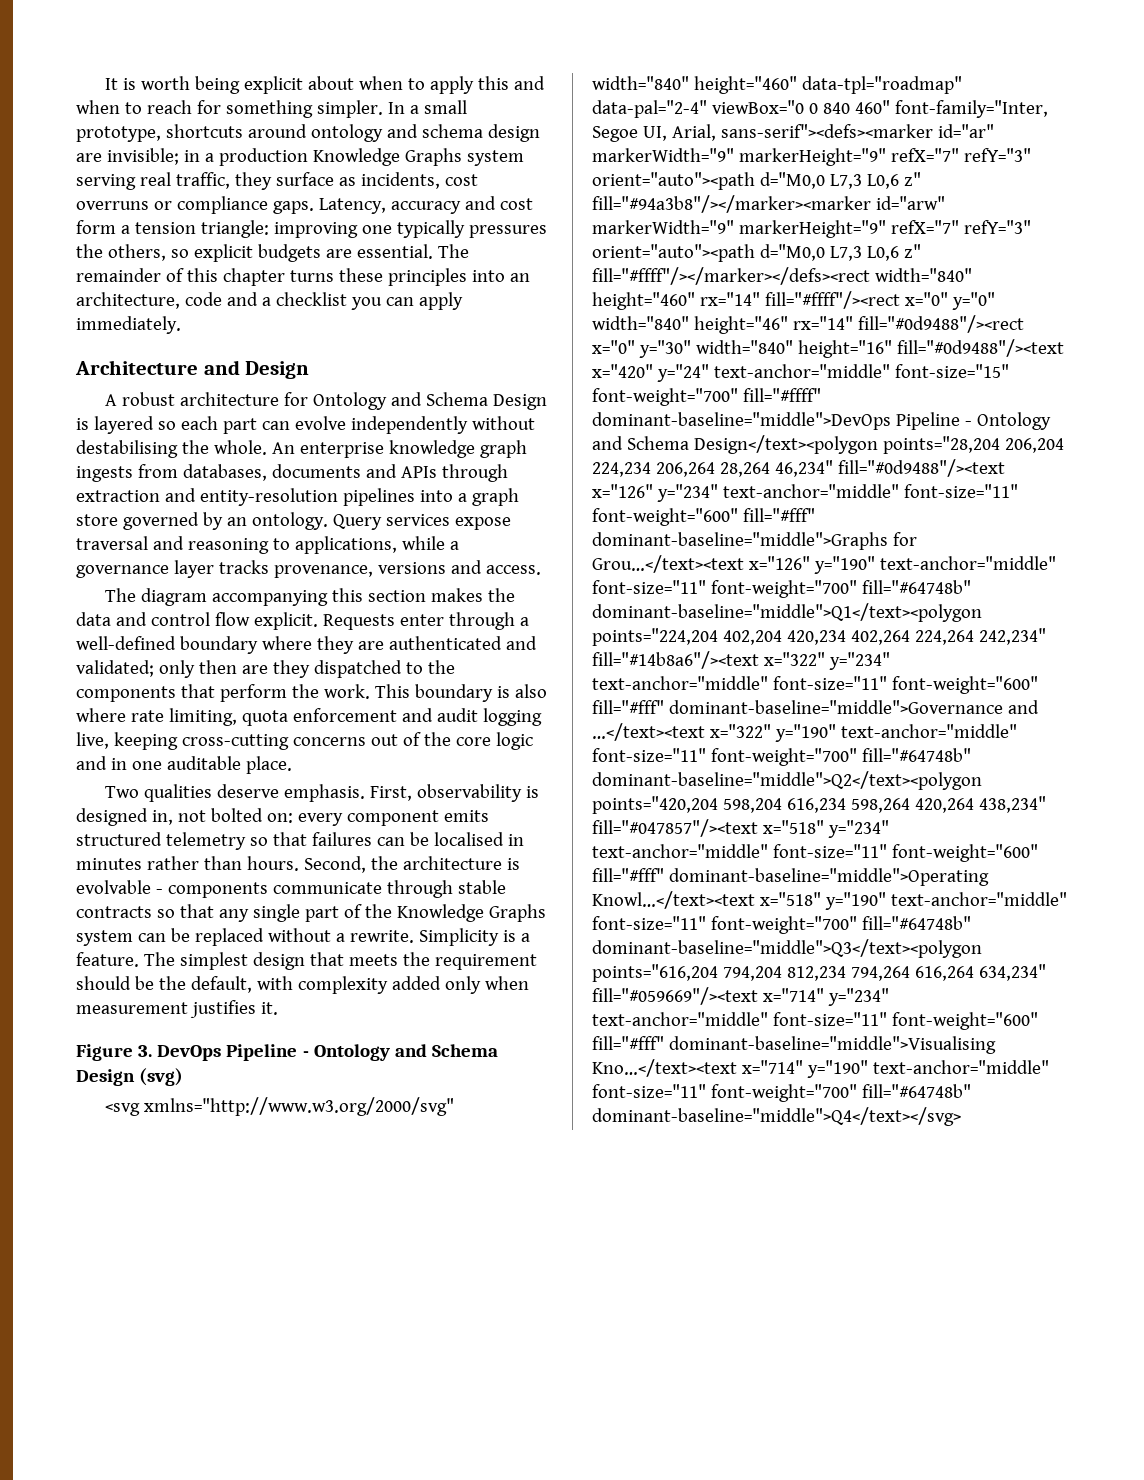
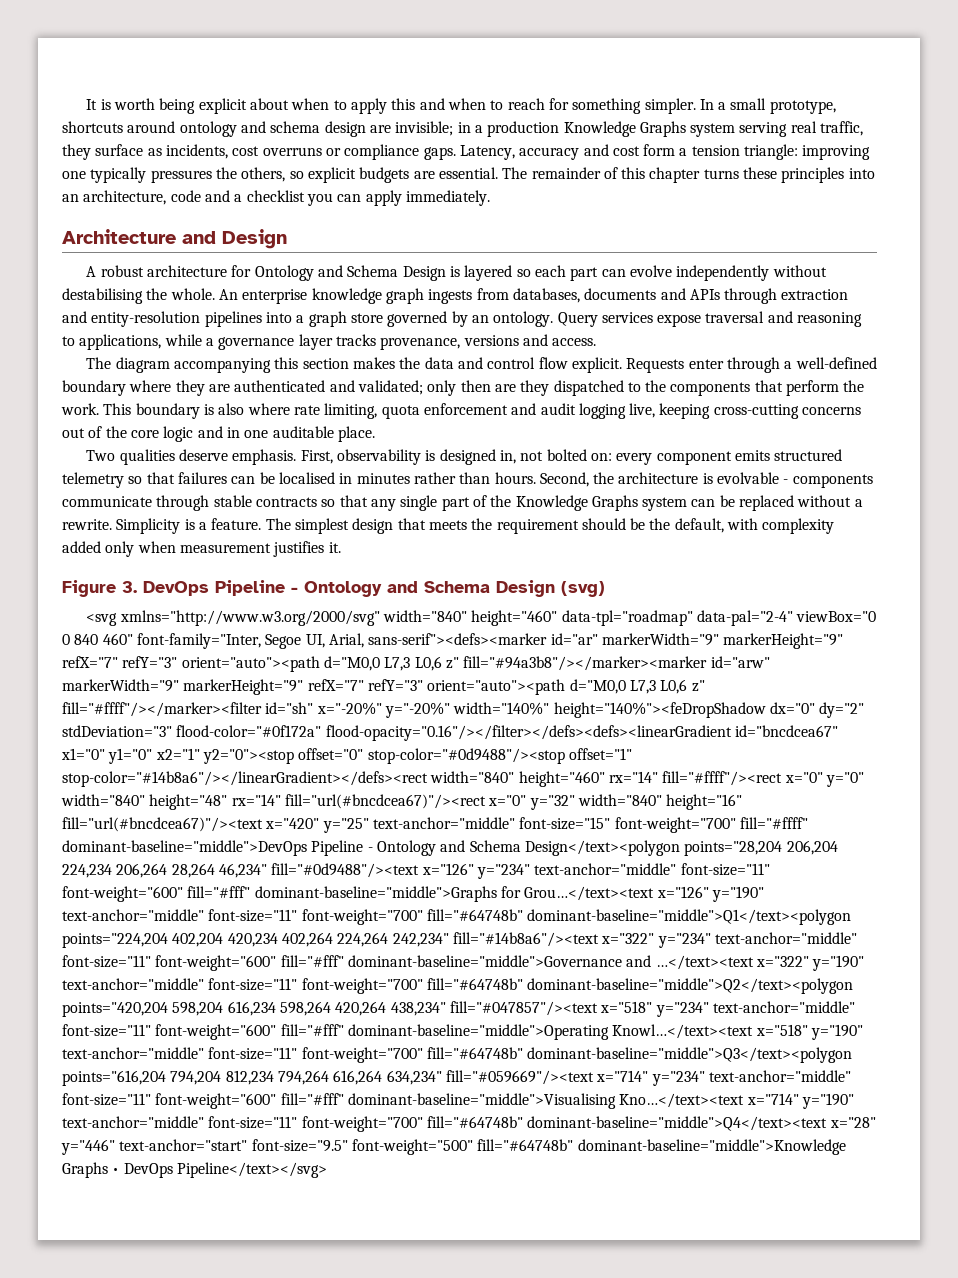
[592,267,870,285] fill="#ffff"/></marker></defs><rect -> [62,702,865,718] [62,725,838,741] [61,748,632,764] [62,771,428,787] fill="#ffff"/></marker><filter id="sh" x="-20%" y="-20%" width="140%" height="140%"><feDropShadow dx="0" dy="2" stdDeviation="3" flood-color="#0f172a" flood-opacity="0.16"/></filter></defs><defs><linearGradient id="bncdcea67" x1="0" y1="0" x2="1" y2="0"><stop offset="0" stop-color="#0d9488"/><stop offset="1" stop-color="#14b8a6"/></linearGradient></defs><rect
[693,315,1024,334] [592,339,1064,358] [592,364,709,382] height="46" rx="14" fill="#0d9488"/><rect x="0" y="30" width="840" height="16" fill="#0d9488"/><text x="420" y="24" -> [149,794,743,810] [62,817,369,833] height="48" rx="14" fill="url(#bncdcea67)"/><rect x="0" y="32" width="840" height="16" fill="url(#bncdcea67)"/><text x="420" y="25"
[592,1107,961,1126] dominant-baseline="middle">Q4</text></svg> -> [527,1116,876,1131] [61,1139,846,1155] [62,1162,327,1178] dominant-baseline="middle">Q4</text><text x="28" y="446" text-anchor="start" font-size="9.5" font-weight="500" fill="#64748b" dominant-baseline="middle">Knowledge Graphs • DevOps Pipeline</text></svg>

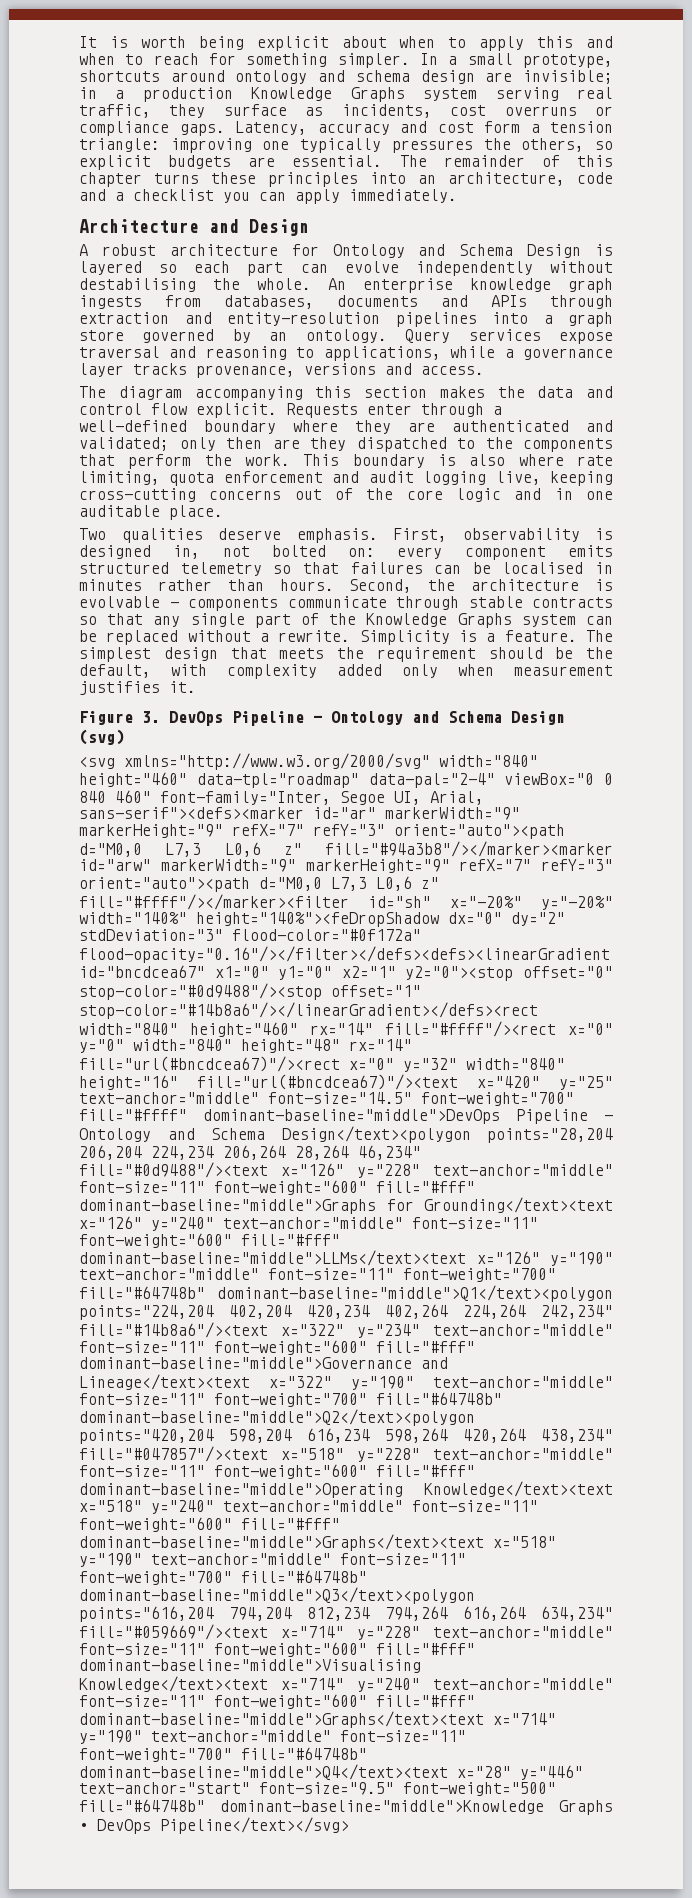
[519,817,611,830] font-size="15" -> [268,1092,412,1104] font-size="14.5"
[476,864,530,879] y="234" -> [357,1164,420,1178] y="228"
[524,886,655,901] Grou…</text><text -> [424,1197,613,1213] [79,1216,538,1231] [79,1233,340,1248] [79,1250,466,1266] Grounding</text><text x="126" y="240" text-anchor="middle" font-size="11" font-weight="600" fill="#fff" dominant-baseline="middle">LLMs</text><text
[655,955,754,970] …</text><text -> [79,1374,250,1390] Lineage</text><text
[655,1002,709,1017] y="234" -> [357,1448,420,1462] y="228"
[612,1024,754,1039] Knowl…</text><text -> [424,1481,613,1497] [79,1500,538,1514] [79,1517,340,1532] [79,1534,484,1551] Knowledge</text><text x="518" y="240" text-anchor="middle" font-size="11" font-weight="600" fill="#fff" dominant-baseline="middle">Graphs</text><text
[651,1071,705,1086] y="234" -> [357,1626,420,1640] y="228"
[619,1093,745,1108] Kno…</text><text -> [79,1676,613,1692] [79,1694,475,1709] [79,1711,484,1728] Knowledge</text><text x="714" y="240" text-anchor="middle" font-size="11" font-weight="600" fill="#fff" dominant-baseline="middle">Graphs</text><text

